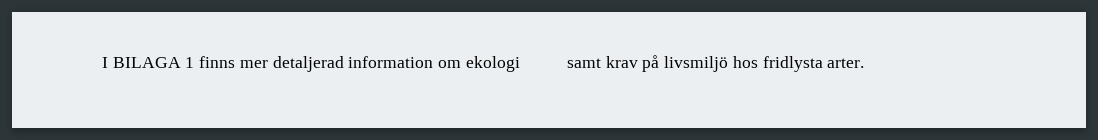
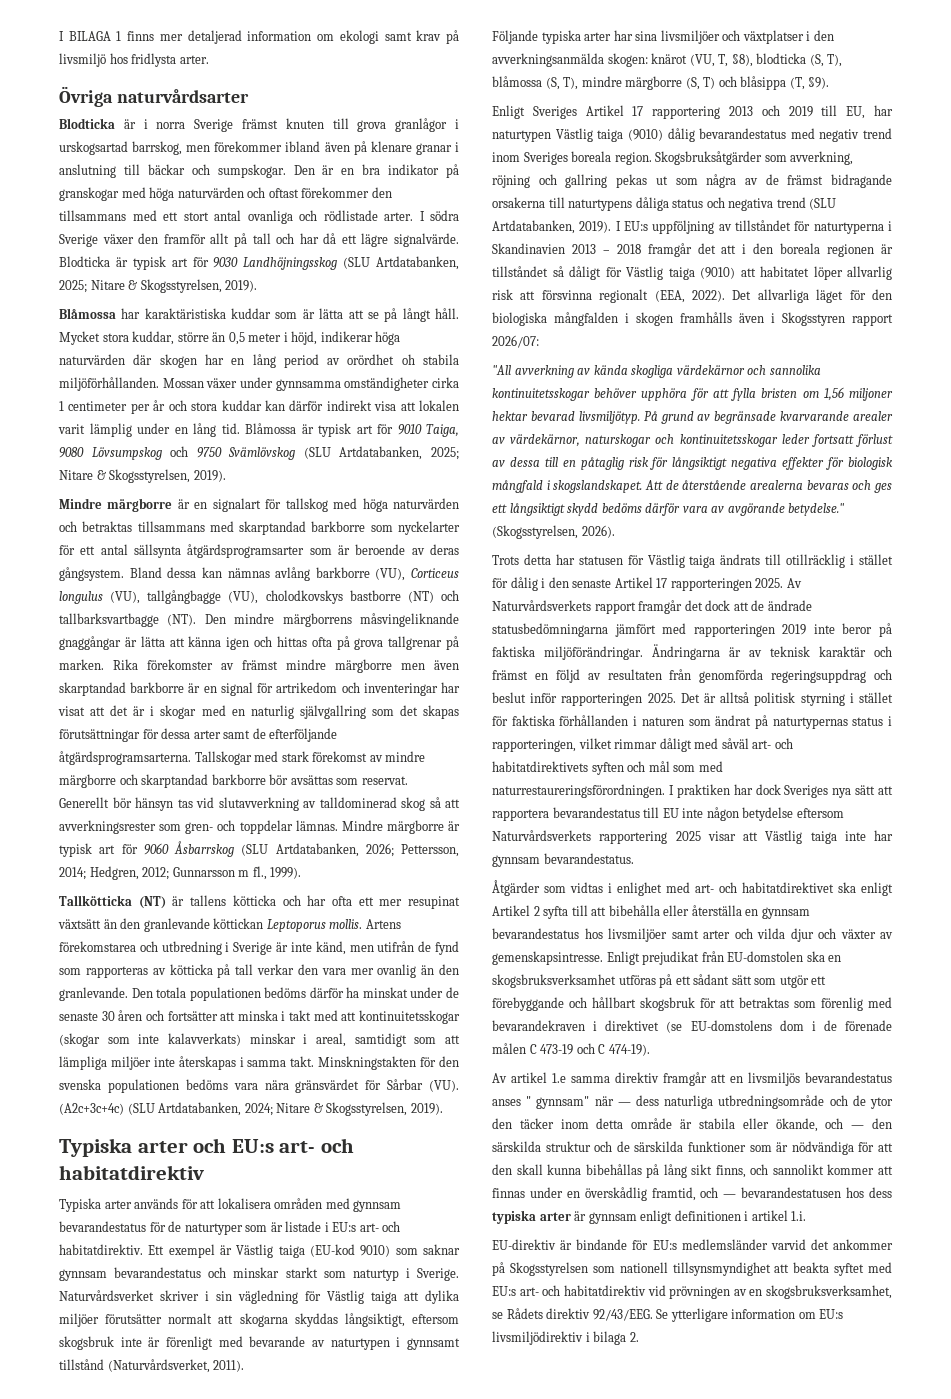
(865, 63) none -> [59,86,249,107] [59,118,460,132] [59,141,459,155] [59,164,459,178] [59,187,392,201] [59,210,459,224] [59,233,459,247] [59,256,459,270] [59,279,258,293] [59,308,460,322] [59,331,401,345] [59,354,460,368] [59,377,459,391] [59,400,460,414] [58,423,459,437] [59,446,459,460] [59,469,226,483] [59,498,459,512] [59,521,460,535] [59,544,459,558] [59,567,459,581] [59,590,460,604] [59,613,459,627] [59,636,459,650] [59,659,459,673] [59,682,461,696] [58,705,459,719] [59,728,338,742] [59,751,426,765] [59,774,408,788] [59,797,460,811] [59,820,460,834] [59,841,459,857] [59,866,302,880] [59,895,460,909] [58,918,401,932] [59,941,459,955] [59,964,459,978] [59,987,459,1001] [59,1010,460,1024] [59,1033,460,1047] [59,1056,459,1070] [59,1079,459,1093] [59,1102,443,1116] [59,1138,354,1157] [59,1165,204,1180] [59,1198,402,1212] [59,1221,401,1235] [59,1244,460,1258] [59,1267,459,1281] [59,1290,459,1304] [59,1313,459,1327] [59,1336,461,1350] [59,1359,245,1373] [492,30,834,44] [492,53,843,67] [492,76,830,90] [492,105,893,119] [492,128,892,142] [492,151,854,165] [492,174,892,188] [492,197,837,211] [492,220,892,234] [492,243,893,257] [492,266,892,280] [492,289,892,303] [492,312,893,326] [492,335,539,348] [492,365,821,378] [492,387,893,401] [492,411,893,424] [492,434,893,447] [492,457,893,470] [492,480,892,493] [492,503,845,516] [492,525,615,539] [492,554,894,568] [492,577,802,591] [492,600,812,614] [492,623,892,637] [492,644,892,660] [492,669,892,683] [492,692,893,706] [492,715,892,729] [492,738,793,752] [492,761,723,775] [492,784,893,798] [492,807,844,821] [492,830,893,844] [492,853,634,867] [492,880,893,896] [492,905,810,919] [492,928,893,942] [492,951,842,965] [492,974,827,988] [492,997,892,1011] [492,1020,892,1033] [492,1043,650,1056] [492,1072,892,1086] [492,1095,893,1109] [492,1118,892,1132] [492,1141,893,1155] [492,1164,893,1178] [492,1187,892,1201] [492,1210,807,1224] [492,1239,893,1250] [492,1262,892,1276] [492,1285,892,1299] [492,1308,844,1322] [492,1331,639,1345] // Övriga naturvårdsarter // Blodticka är i norra Sverige främst knuten till grova granlågor i urskogsartad barrskog, men förekommer ibland även på klenare granar i anslutning till bäckar och sumpskogar. Den är en bra indikator på granskogar med höga naturvärden och oftast förekommer den tillsammans med ett stort antal ovanliga och rödlistade arter. I södra Sverige växer den framför allt på tall och har då ett lägre signalvärde. Blodticka är typisk art för 9030 Landhöjningsskog (SLU Artdatabanken, 2025; Nitare & Skogsstyrelsen, 2019). // Blåmossa har karaktäristiska kuddar som är lätta att se på långt håll. Mycket stora kuddar, större än 0,5 meter i höjd, indikerar höga naturvärden där skogen har en lång period av orördhet oh stabila miljöförhållanden. Mossan växer under gynnsamma omständigheter cirka 1 centimeter per år och stora kuddar kan därför indirekt visa att lokalen varit lämplig under en lång tid. Blåmossa är typisk art för 9010 Taiga, 9080 Lövsumpskog och 9750 Svämlövskog (SLU Artdatabanken, 2025; Nitare & Skogsstyrelsen, 2019). // Mindre märgborre är en signalart för tallskog med höga naturvärden och betraktas tillsammans med skarptandad barkborre som nyckelarter för ett antal sällsynta åtgärdsprogramsarter som är beroende av deras gångsystem. Bland dessa kan nämnas avlång barkborre (VU), Corticeus longulus (VU), tallgångbagge (VU), cholodkovskys bastborre (NT) och tallbarksvartbagge (NT). Den mindre märgborrens måsvingeliknande gnaggångar är lätta att känna igen och hittas ofta på grova tallgrenar på marken. Rika förekomster av främst mindre märgborre men även skarptandad barkborre är en signal för artrikedom och inventeringar har visat att det är i skogar med en naturlig självgallring som det skapas förutsättningar för dessa arter samt de efterföljande åtgärdsprogramsarterna. Tallskogar med stark förekomst av mindre märgborre och skarptandad barkborre bör avsättas som reservat. Generellt bör hänsyn tas vid slutavverkning av talldominerad skog så att avverkningsrester som gren- och toppdelar lämnas. Mindre märgborre är typisk art för 9060 Åsbarrskog (SLU Artdatabanken, 2026; Pettersson, 2014; Hedgren, 2012; Gunnarsson m fl., 1999). // Tallkötticka (NT) är tallens kötticka och har ofta ett mer resupinat växtsätt än den granlevande köttickan Leptoporus mollis. Artens förekomstarea och utbredning i Sverige är inte känd, men utifrån de fynd som rapporteras av kötticka på tall verkar den vara mer ovanlig än den granlevande. Den totala populationen bedöms därför ha minskat under de senaste 30 åren och fortsätter att minska i takt med att kontinuitetsskogar (skogar som inte kalavverkats) minskar i areal, samtidigt som att lämpliga miljöer inte återskapas i samma takt. Minskningstakten för den svenska populationen bedöms vara nära gränsvärdet för Sårbar (VU). (A2c+3c+4c) (SLU Artdatabanken, 2024; Nitare & Skogsstyrelsen, 2019). // Typiska arter och EU:s art- och habitatdirektiv // Typiska arter används för att lokalisera områden med gynnsam bevarandestatus för de naturtyper som är listade i EU:s art- och habitatdirektiv. Ett exempel är Västlig taiga (EU-kod 9010) som saknar gynnsam bevarandestatus och minskar starkt som naturtyp i Sverige. Naturvårdsverket skriver i sin vägledning för Västlig taiga att dylika miljöer förutsätter normalt att skogarna skyddas långsiktigt, eftersom skogsbruk inte är förenligt med bevarande av naturtypen i gynnsamt tillstånd (Naturvårdsverket, 2011). // Följande typiska arter har sina livsmiljöer och växtplatser i den avverkningsanmälda skogen: knärot (VU, T, §8), blodticka (S, T), blåmossa (S, T), mindre märgborre (S, T) och blåsippa (T, §9). // Enligt Sveriges Artikel 17 rapportering 2013 och 2019 till EU, har naturtypen Västlig taiga (9010) dålig bevarandestatus med negativ trend inom Sveriges boreala region. Skogsbruksåtgärder som avverkning, röjning och gallring pekas ut som några av de främst bidragande orsakerna till naturtypens dåliga status och negativa trend (SLU Artdatabanken, 2019). I EU:s uppföljning av tillståndet för naturtyperna i Skandinavien 2013 – 2018 framgår det att i den boreala regionen är tillståndet så dåligt för Västlig taiga (9010) att habitatet löper allvarlig risk att försvinna regionalt (EEA, 2022). Det allvarliga läget för den biologiska mångfalden i skogen framhålls även i Skogsstyren rapport 2026/07: // "All avverkning av kända skogliga värdekärnor och sannolika kontinuitetsskogar behöver upphöra för att fylla bristen om 1,56 miljoner hektar bevarad livsmiljötyp. På grund av begränsade kvarvarande arealer av värdekärnor, naturskogar och kontinuitetsskogar leder fortsatt förlust av dessa till en påtaglig risk för långsiktigt negativa effekter för biologisk mångfald i skogslandskapet. Att de återstående arealerna bevaras och ges ett långsiktigt skydd bedöms därför vara av avgörande betydelse." (Skogsstyrelsen, 2026). // Trots detta har statusen för Västlig taiga ändrats till otillräcklig i stället för dålig i den senaste Artikel 17 rapporteringen 2025. Av Naturvårdsverkets rapport framgår det dock att de ändrade statusbedömningarna jämfört med rapporteringen 2019 inte beror på faktiska miljöförändringar. Ändringarna är av teknisk karaktär och främst en följd av resultaten från genomförda regeringsuppdrag och beslut inför rapporteringen 2025. Det är alltså politisk styrning i stället för faktiska förhållanden i naturen som ändrat på naturtypernas status i rapporteringen, vilket rimmar dåligt med såväl art- och habitatdirektivets syften och mål som med naturrestaureringsförordningen. I praktiken har dock Sveriges nya sätt att rapportera bevarandestatus till EU inte någon betydelse eftersom Naturvårdsverkets rapportering 2025 visar att Västlig taiga inte har gynnsam bevarandestatus. // Åtgärder som vidtas i enlighet med art- och habitatdirektivet ska enligt Artikel 2 syfta till att bibehålla eller återställa en gynnsam bevarandestatus hos livsmiljöer samt arter och vilda djur och växter av gemenskapsintresse. Enligt prejudikat från EU-domstolen ska en skogsbruksverksamhet utföras på ett sådant sätt som utgör ett förebyggande och hållbart skogsbruk för att betraktas som förenlig med bevarandekraven i direktivet (se EU-domstolens dom i de förenade målen C 473-19 och C 474-19). // Av artikel 1.e samma direktiv framgår att en livsmiljös bevarandestatus anses " gynnsam" när — dess naturliga utbredningsområde och de ytor den täcker inom detta område är stabila eller ökande, och — den särskilda struktur och de särskilda funktioner som är nödvändiga för att den skall kunna bibehållas på lång sikt finns, och sannolikt kommer att finnas under en överskådlig framtid, och — bevarandestatusen hos dess typiska arter är gynnsam enligt definitionen i artikel 1.i. // EU-direktiv är bindande för EU:s medlemsländer varvid det ankommer på Skogsstyrelsen som nationell tillsynsmyndighet att beakta syftet med EU:s art- och habitatdirektiv vid prövningen av en skogsbruksverksamhet, se Rådets direktiv 92/43/EEG. Se ytterligare information om EU:s livsmiljödirektiv i bilaga 2.

